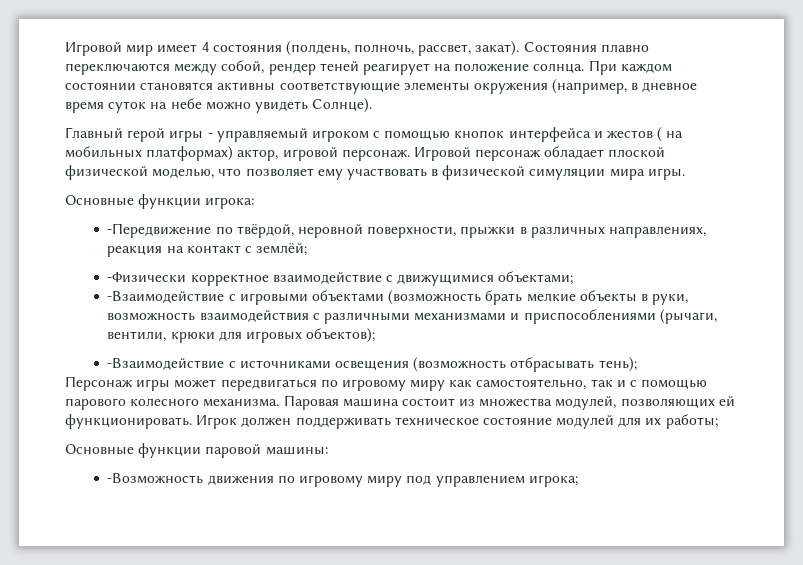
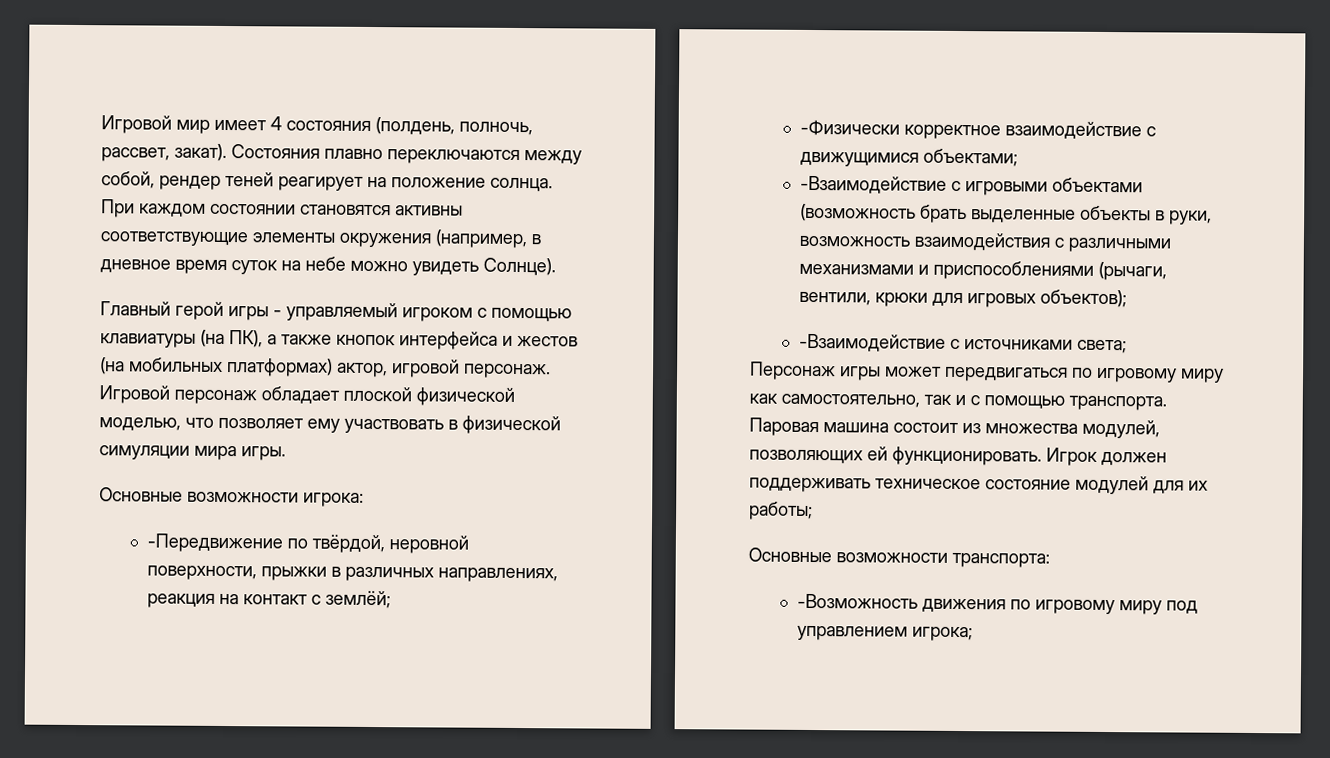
(451, 135) none -> [100,329,332,348] клавиатуры (на ПК), а также
[657,127,684,142] ( на -> [100,357,125,375] (на
[138,194,202,209] функции -> [187,491,299,503] возможности
[526,293,576,302] мелкие -> [970,209,1076,223] выделенные
[335,357,637,372] освещения (возможность отбрасывать тень); -> [1076,339,1127,354] света;
[65,398,280,410] парового колесного механизма. -> [1069,395,1167,411] транспорта.
[138,443,328,458] функции паровой машины: -> [836,552,1050,568] возможности транспорта:

